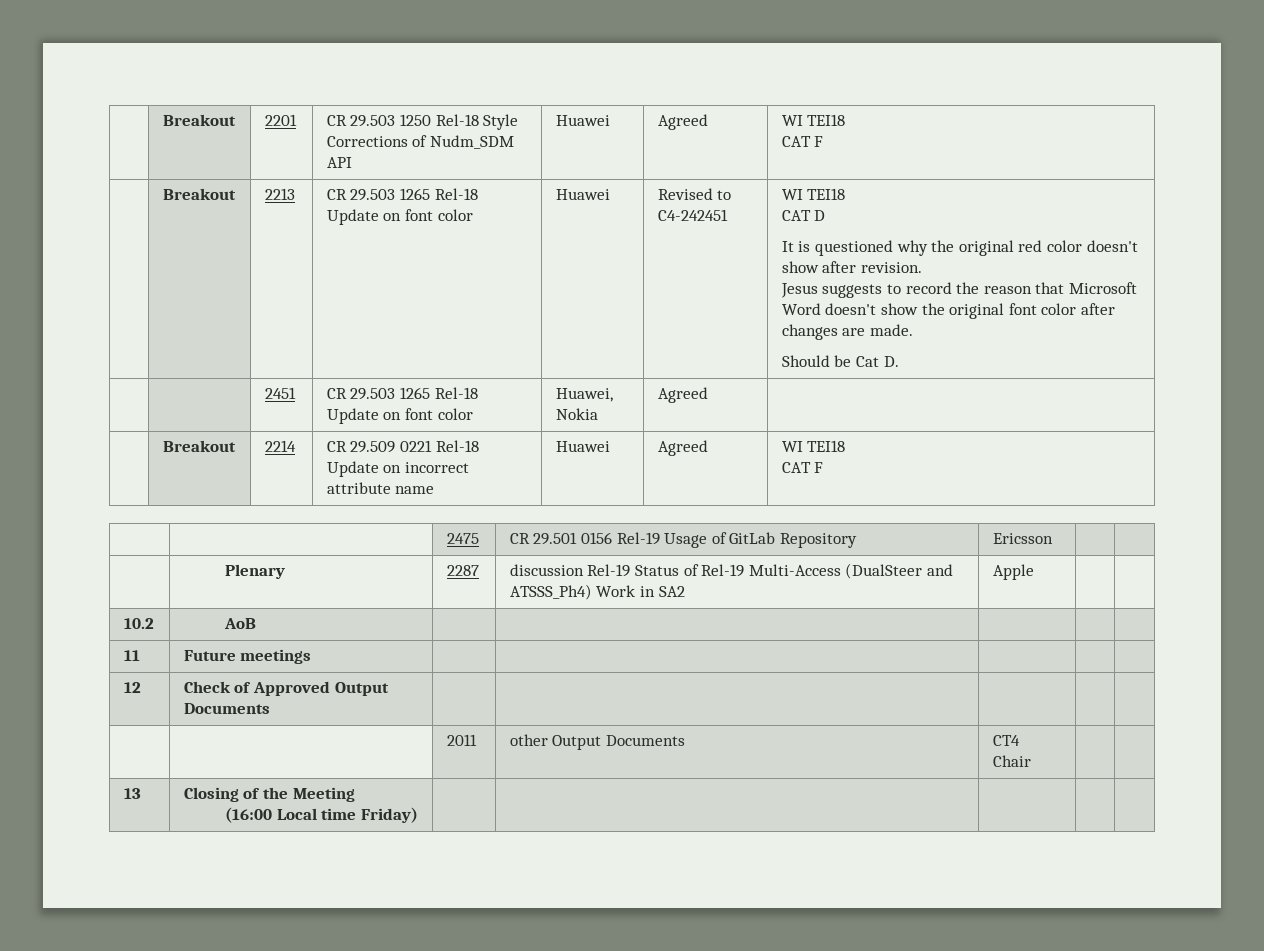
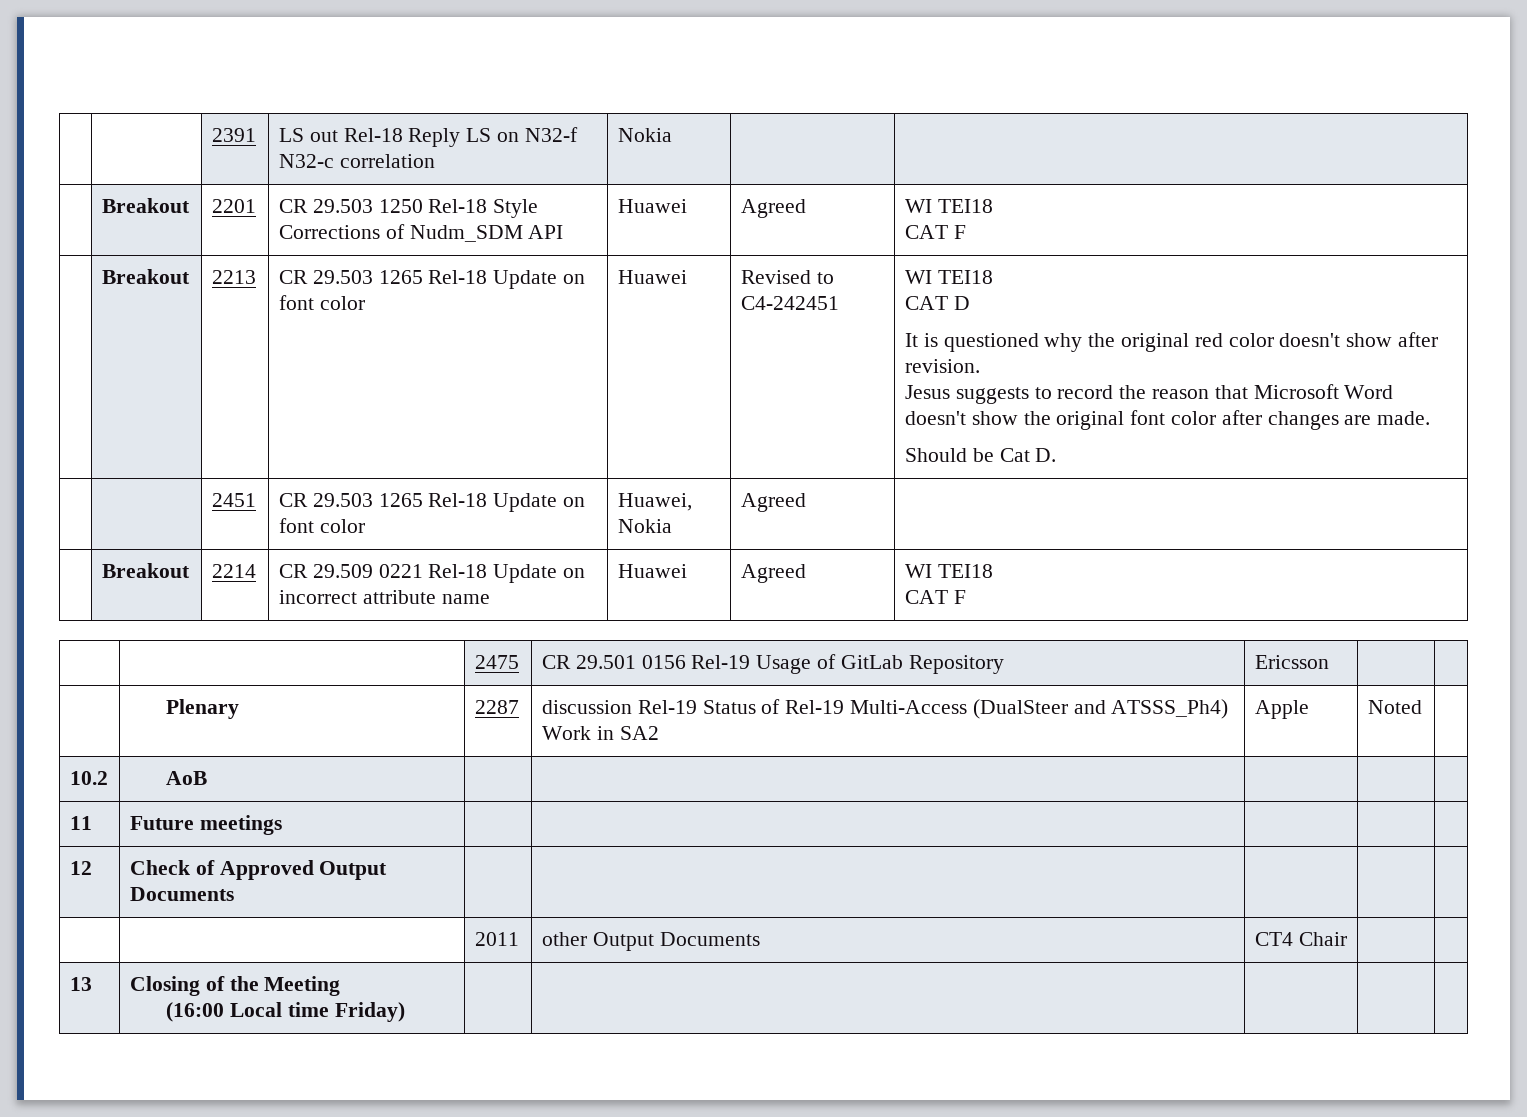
(162, 120) | -> [211,128,256,142] [278,127,578,147] [278,154,435,168] [617,128,672,142] | | 2391 | LS out Rel-18 Reply LS on N32-f N32-c correlation | Nokia | | // |
(1034, 572) none -> [1367,700,1422,714] Noted

